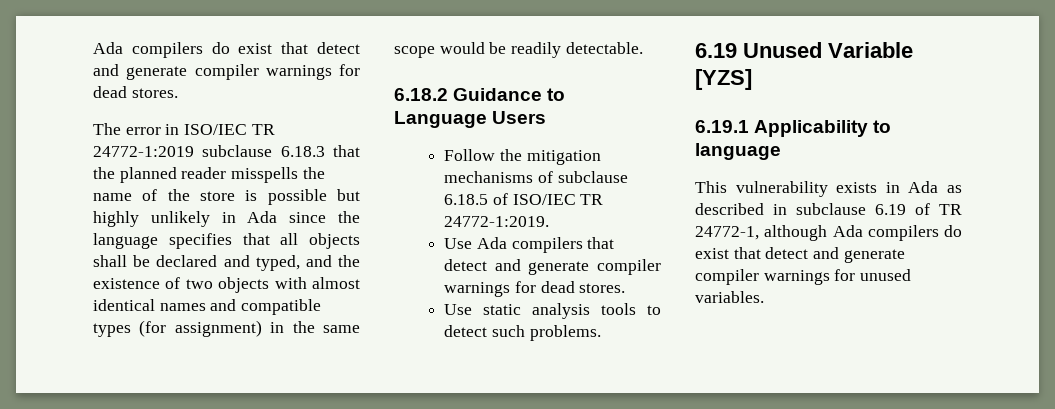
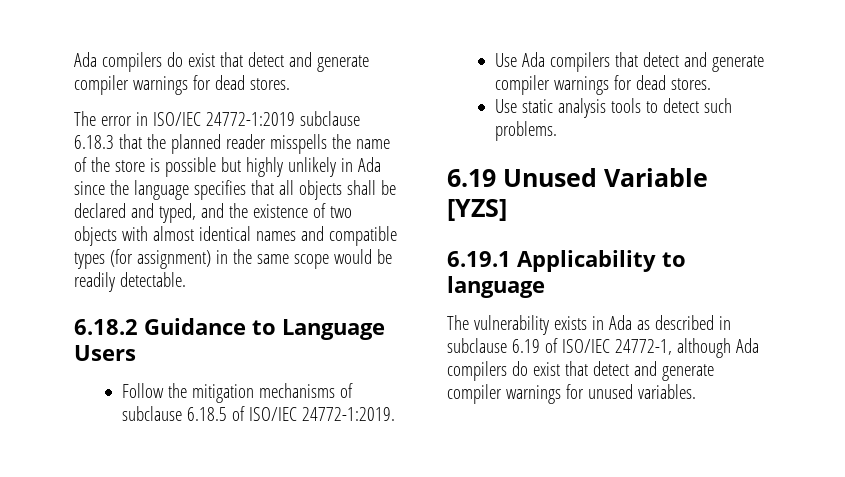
[251,124,275,135] TR -> (201, 119) none
[580,194,604,205] TR -> (298, 414) none
[695,181,727,193] This -> [447,315,469,330] The
[939,204,962,215] TR -> [561,339,610,353] ISO/IEC

